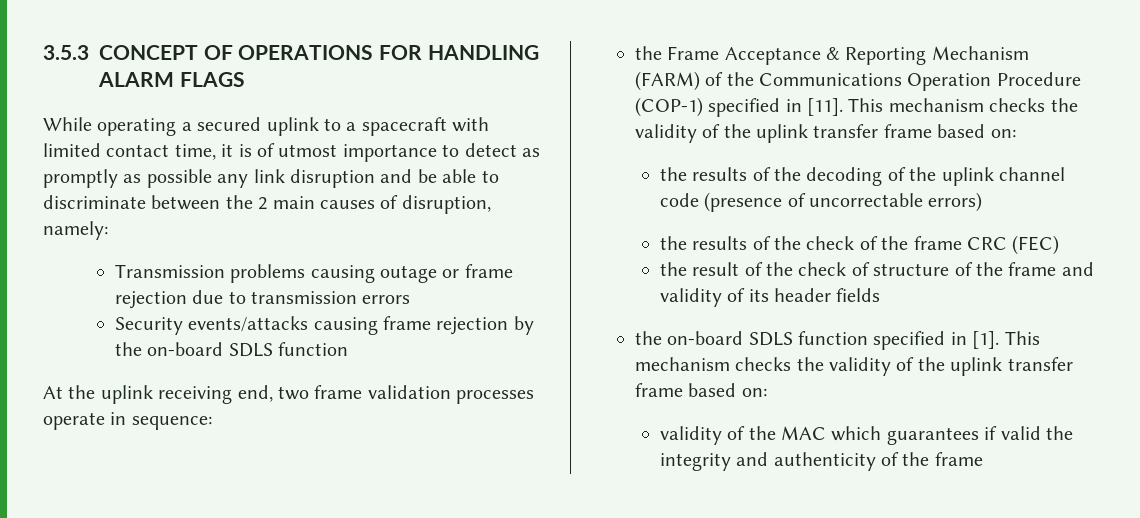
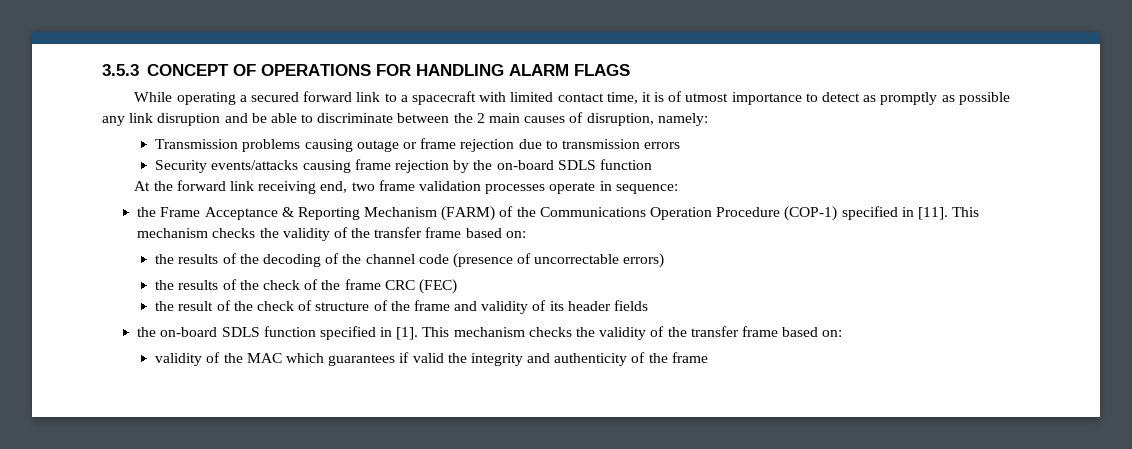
[266,117,319,136] uplink -> [303,91,381,102] forward link
[100,385,153,404] uplink -> [176,180,255,191] forward link
[756,124,809,143] uplink -> (371, 233) none
[941,167,994,186] uplink -> (362, 259) none
[950,357,1003,376] uplink -> (687, 332) none

